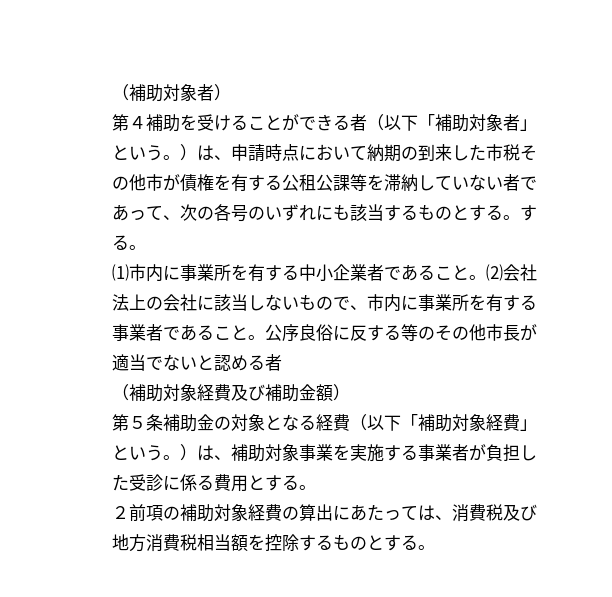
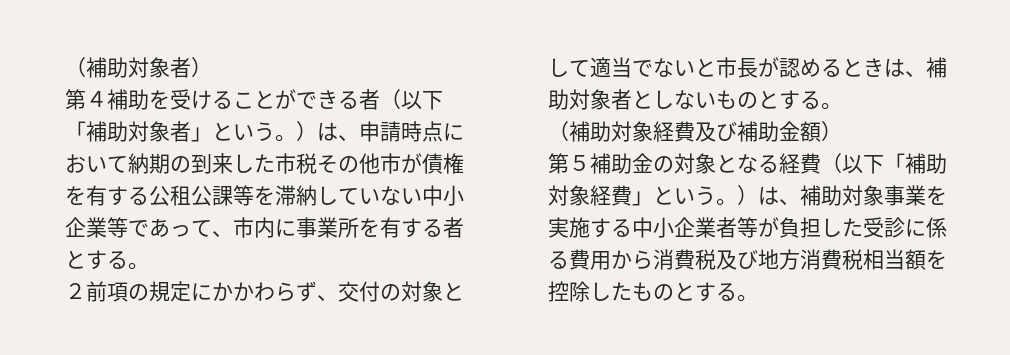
[503,174,538,191] [112,204,538,222] [112,235,147,250] [112,264,538,282] [112,294,351,311] 者であって、次の各号のいずれにも該当するものとする。する。 // ⑴市内に事業所を有する中小企業者であること。⑵会社法上の会社に該当しないもので -> [422,185,465,206] [65,217,213,238] 中小企業等であって
[112,324,538,342] [112,354,283,371] 事業者であること。公序良俗に反する等のその他市長が適当でないと認める者 -> [443,217,465,238] [65,250,150,270] [65,281,465,302] [548,57,948,78] [548,89,843,110] 者とする。 // ２前項の規定にかかわらず、交付の対象として適当でないと市長が認めるときは、補助対象者としないものとする。
[146,414,164,431] 条 -> (591, 163) none
[418,444,470,461] 事業者 -> [632,217,759,238] 中小企業者等
[248,475,317,491] [112,504,453,522] とする。 // ２前項の補助対象経費の算出にあたっては、 -> [611,250,654,270] から
[299,535,334,551] する -> [590,282,633,301] した

